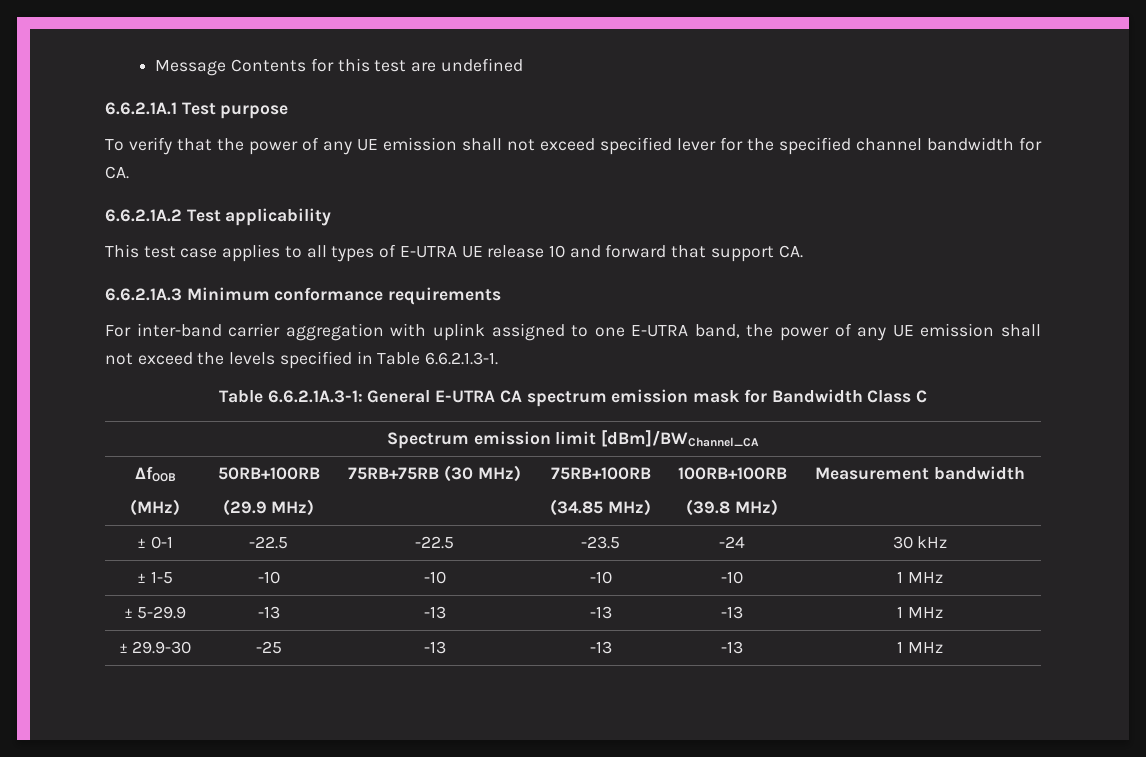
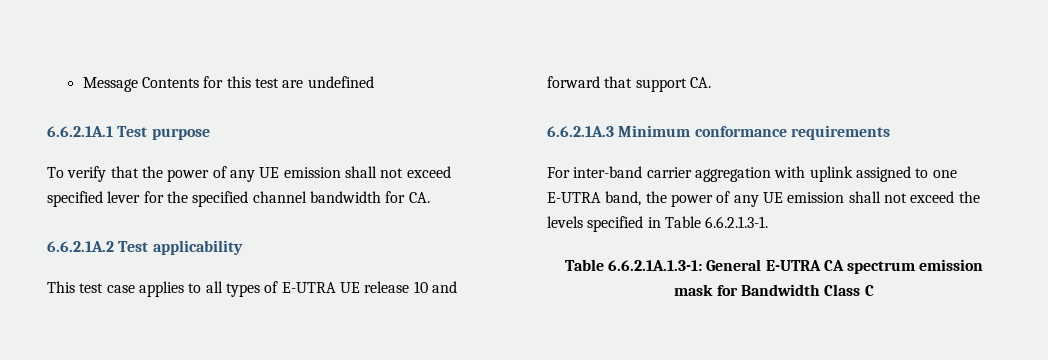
[267,390,363,403] 6.6.2.1A.3-1: -> [607,260,702,271] 6.6.2.1A.1.3-1:
[386,430,760,449] [134,466,176,482] [130,499,180,516] [217,467,320,480] [222,499,315,516] [348,465,521,482] [550,467,651,480] [550,499,651,516] [677,467,787,480] [686,499,778,516] [815,466,1025,480] [137,536,173,549] [249,536,288,549] [415,536,454,549] [581,536,620,549] [719,536,745,548] [892,536,948,549] [137,571,173,584] [257,571,280,584] [423,571,446,584] [589,571,612,584] [721,571,743,584] [897,571,943,583] [123,606,187,619] [257,606,280,619] [423,606,446,619] [589,606,612,619] [721,606,743,619] [897,606,943,618] [118,641,192,654] [255,641,282,654] [423,641,446,654] [589,641,612,654] [721,641,743,654] [897,641,943,653] // Spectrum emission limit [dBm]/BWChannel_CA // ΔfOOB // (MHz) | 50RB+100RB // (29.9 MHz) | 75RB+75RB (30 MHz) | 75RB+100RB // (34.85 MHz) | 100RB+100RB // (39.8 MHz) | Measurement bandwidth // ± 0-1 | -22.5 | -22.5 | -23.5 | -24 | 30 kHz // ± 1-5 | -10 | -10 | -10 | -10 | 1 MHz // ± 5-29.9 | -13 | -13 | -13 | -13 | 1 MHz // ± 29.9-30 | -25 | -13 | -13 | -13 | 1 MHz -> (874, 290) none

